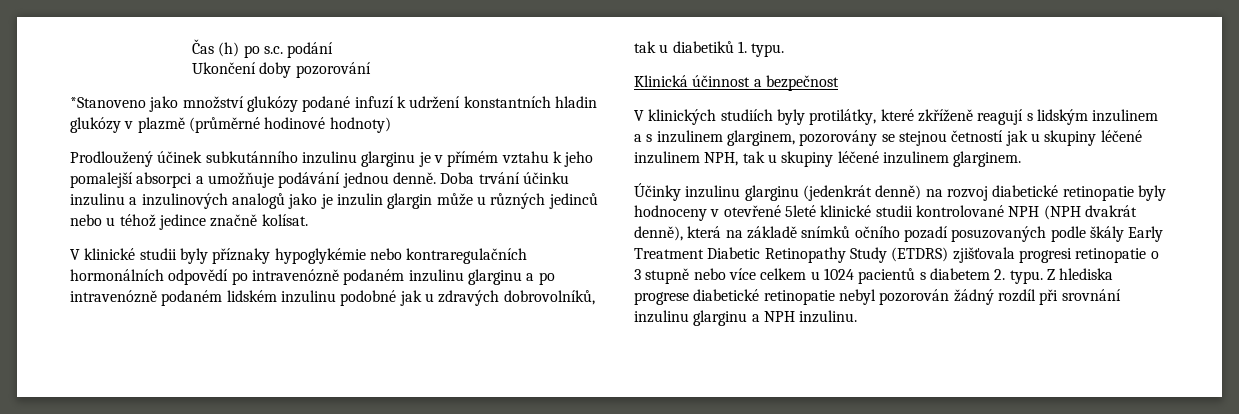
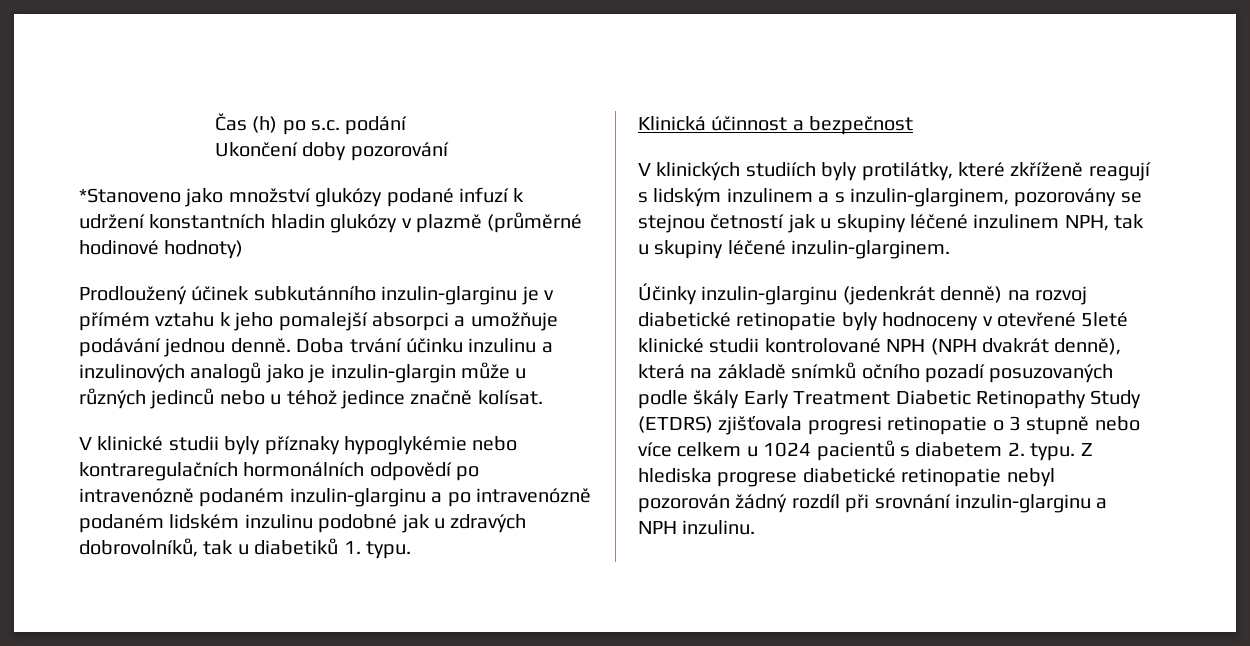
[301,151,416,167] inzulinu glarginu -> [381,286,518,305] inzulin-glarginu
[336,193,433,209] inzulin glargin -> [330,364,456,383] inzulin-glargin
[408,269,522,285] inzulinu glarginu -> [289,488,426,507] inzulin-glarginu
[656,130,795,146] inzulinem glarginem, -> [850,188,1009,207] inzulin-glarginem,
[882,151,1022,167] inzulinem glarginem. -> [791,240,951,259] inzulin-glarginem.
[685,185,799,201] inzulinu glarginu -> [701,286,838,305] inzulin-glarginu
[634,310,748,326] inzulinu glarginu -> [955,494,1091,513] inzulin-glarginu

